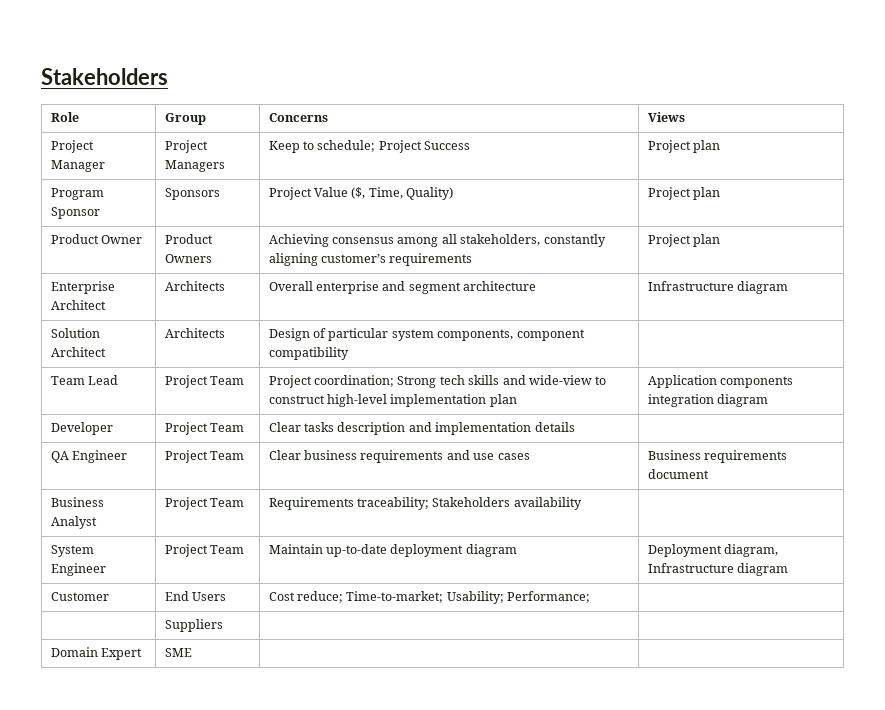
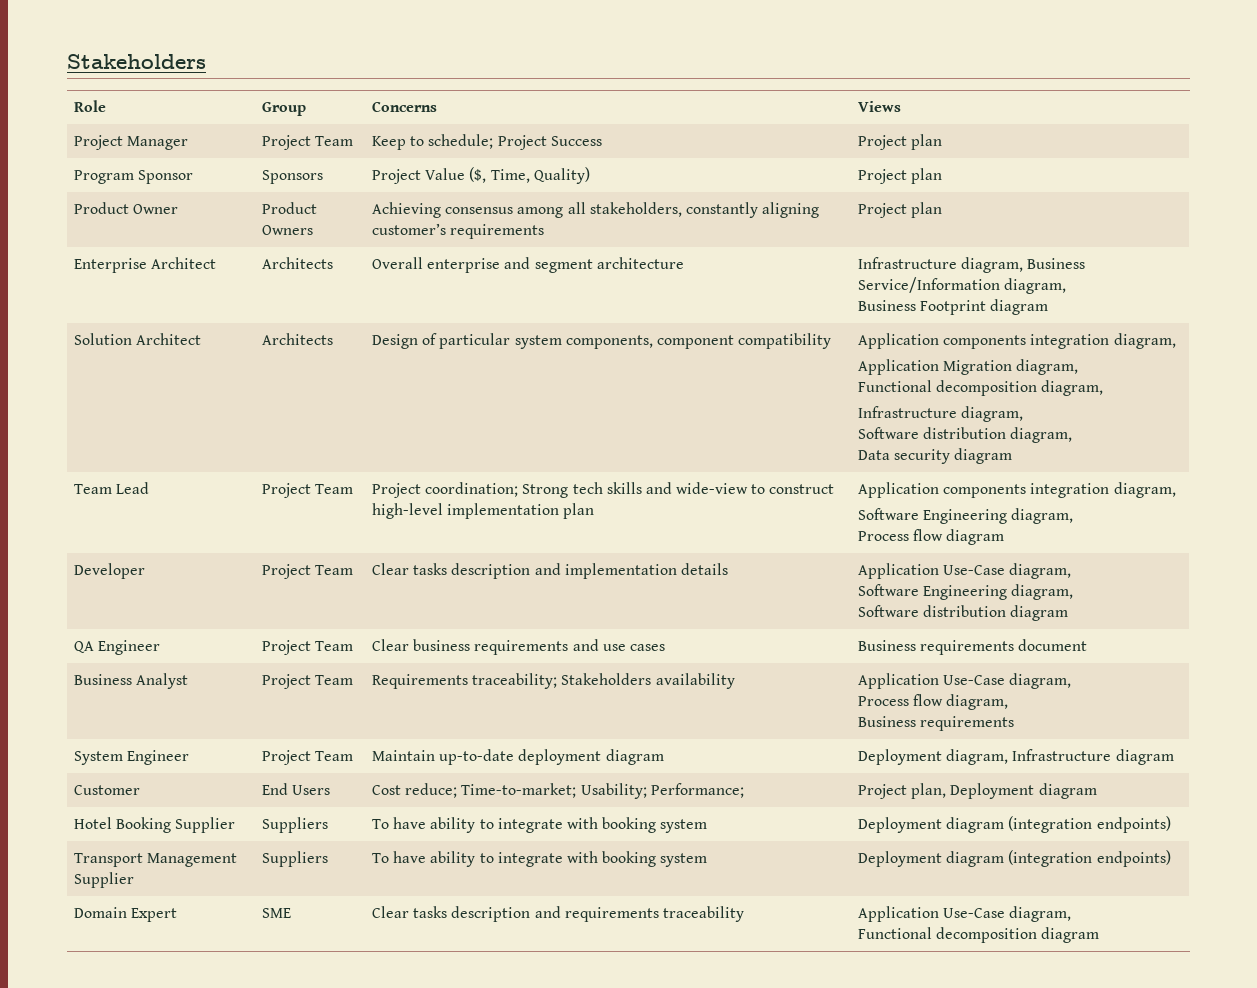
[164,160,225,172] Managers -> [315,136,354,146] Team
(734, 286) none -> [961,257,1086,273] [857,277,1067,294] [857,300,987,315] diagram, Business Service/Information diagram, // Business Footprint
(349, 353) none -> [857,333,1176,349] [857,359,1079,375] [857,380,1104,396] [857,406,1024,422] [857,427,1073,443] [857,448,1013,464] Application components integration diagram, // Application Migration diagram, // Functional decomposition diagram, // Infrastructure diagram, // Software distribution diagram, // Data security diagram
(714, 400) none -> [1113,482,1176,498] [857,508,1074,524] [857,529,944,541] diagram, // Software Engineering diagram, // Process flow
(575, 427) none -> [857,563,1072,579] [857,584,1074,600] [857,605,1069,621] Application Use-Case diagram, // Software Engineering diagram, // Software distribution diagram
(582, 503) none -> [857,673,1072,689] [857,694,1009,710] [857,716,1015,731] Application Use-Case diagram, // Process flow diagram, // Business requirements
[164,619,223,632] [50,647,143,660] [164,648,192,657] // | Suppliers | | // Domain Expert | SME | | -> [857,783,1097,799] [73,817,236,833] [261,817,328,833] [371,817,708,833] [857,816,1171,833] [73,853,238,867] [73,872,134,888] [261,851,328,867] [371,851,708,867] [857,850,1171,867] [73,907,178,922] [261,908,291,918] [371,906,744,922] [857,906,1072,922] [857,927,1100,943] Project plan, Deployment diagram // Hotel Booking Supplier | Suppliers | To have ability to integrate with booking system | Deployment diagram (integration endpoints) // Transport Management Supplier | Suppliers | To have ability to integrate with booking system | Deployment diagram (integration endpoints) // Domain Expert | SME | Clear tasks description and requirements traceability | Application Use-Case diagram, // Functional decomposition diagram

